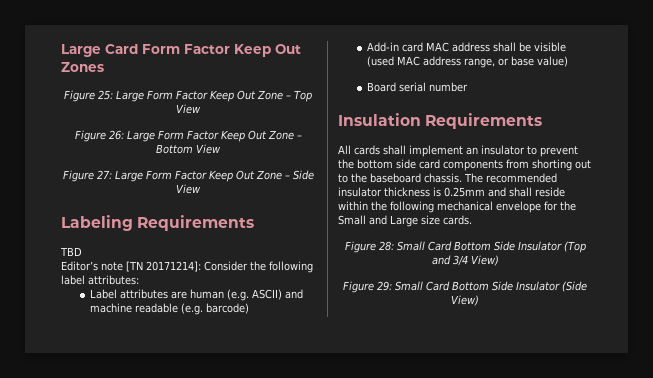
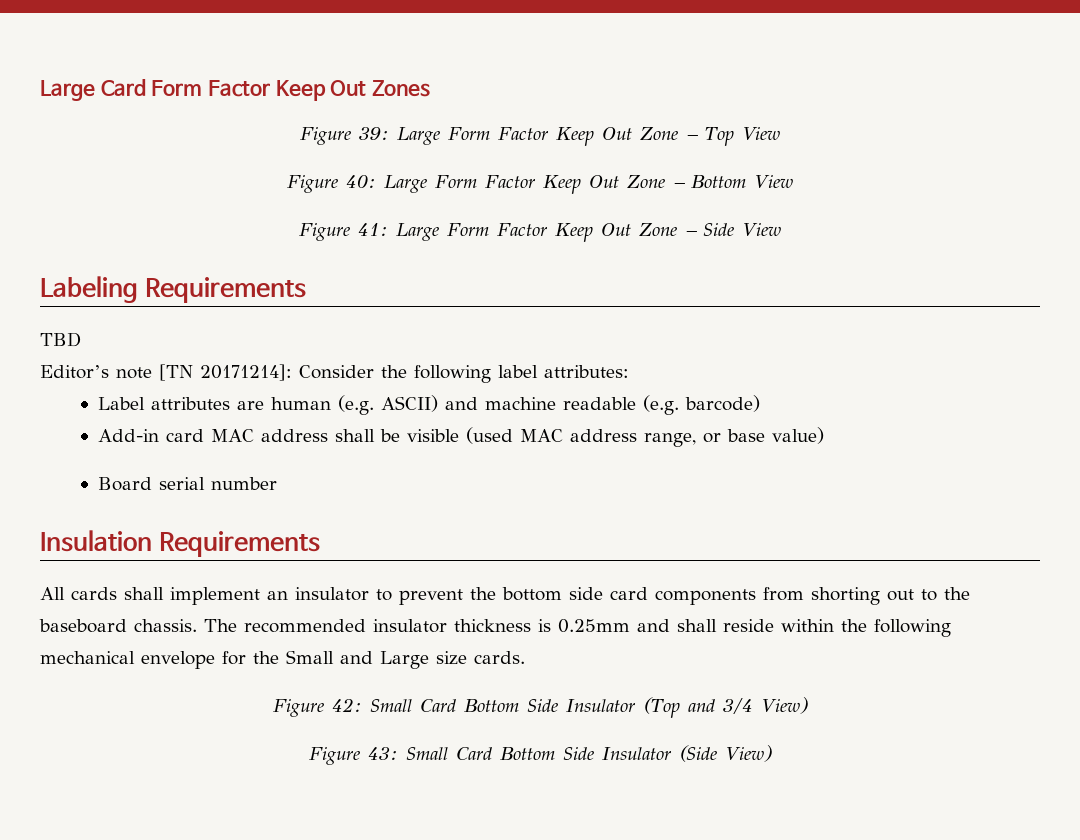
[98,90,114,100] 25: -> [358,127,389,140] 39:
[108,130,124,140] 26: -> [346,175,377,188] 40:
[96,170,112,179] 27: -> [358,223,389,236] 41:
[378,241,394,251] 28: -> [332,698,363,712] 42:
[377,281,392,291] 29: -> [368,747,399,760] 43:

